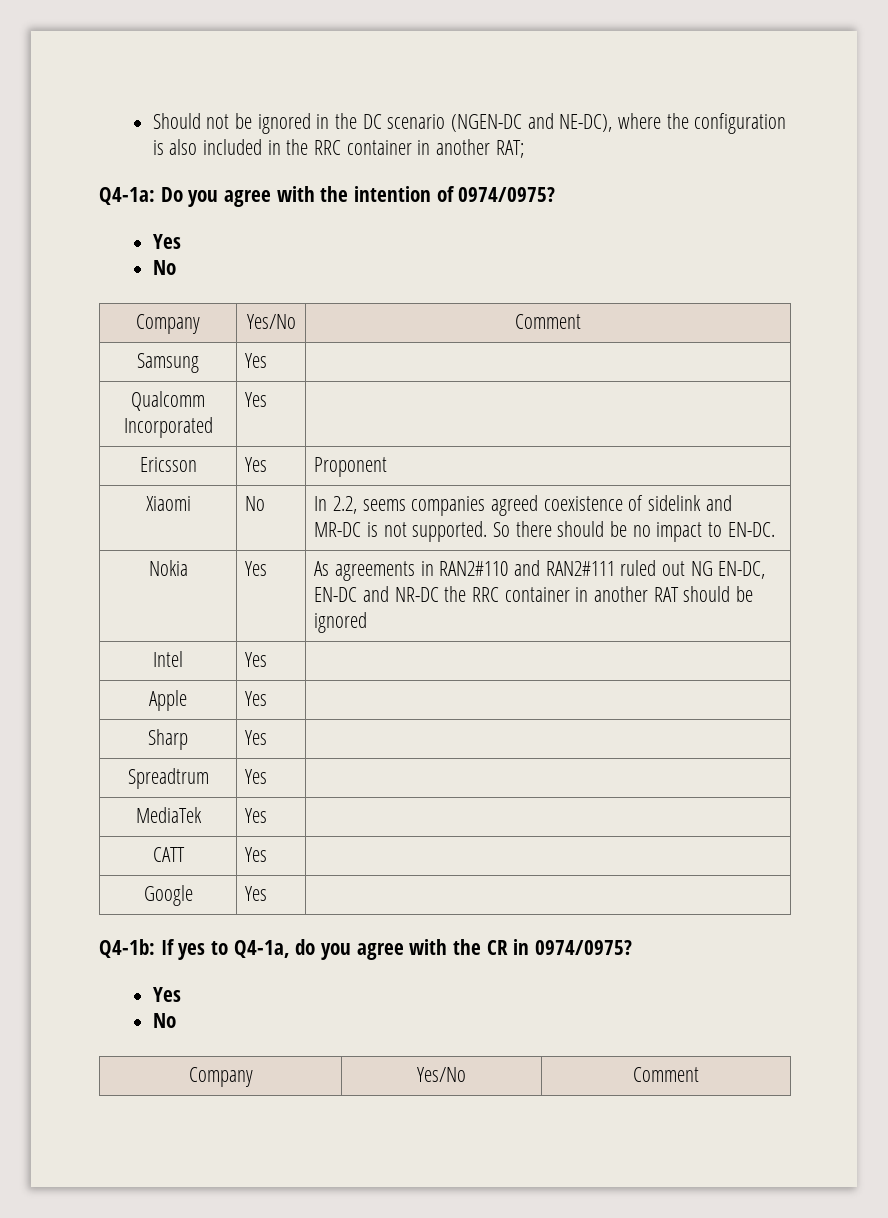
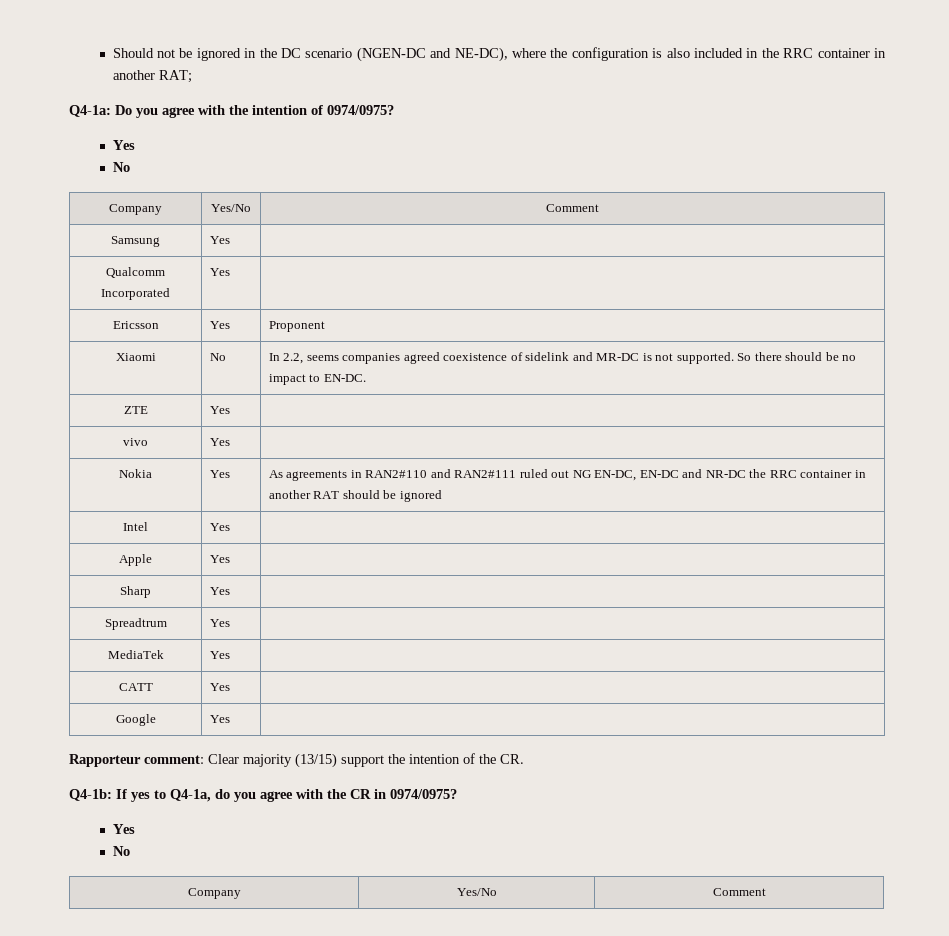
(775, 529) none -> [123,406,148,414] [209,406,230,414] [123,438,148,446] [209,438,230,446] // ZTE | Yes | // vivo | Yes |
(268, 893) none -> [69,753,524,768] // Rapporteur comment: Clear majority (13/15) support the intention of the CR.

